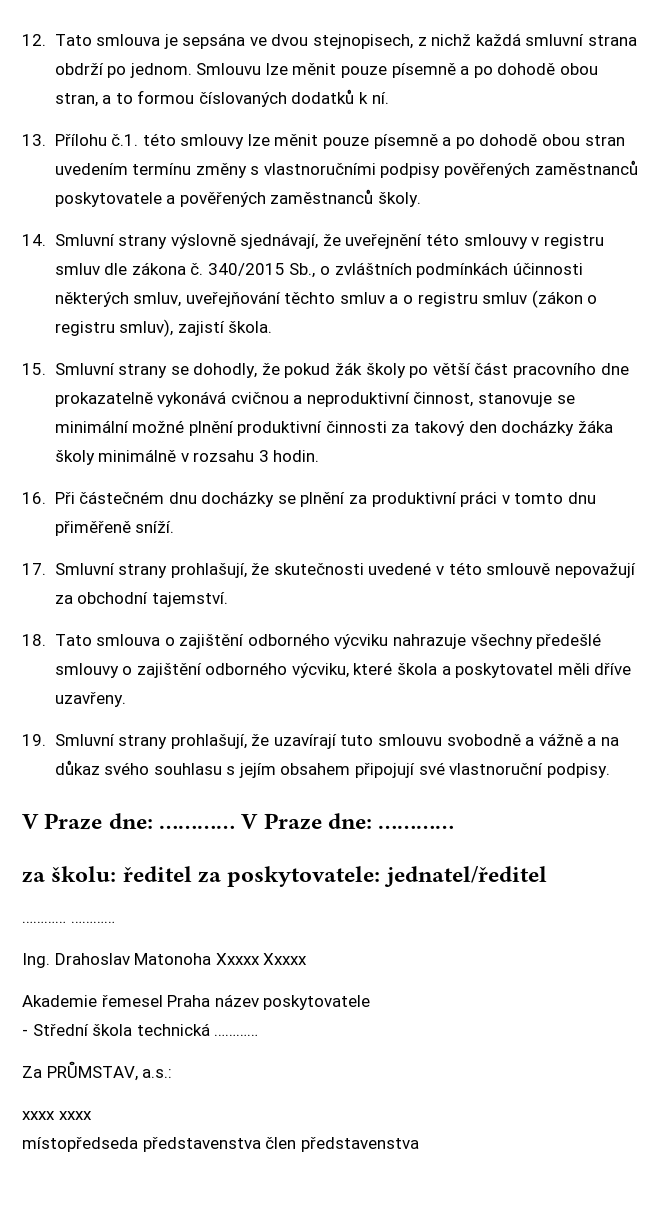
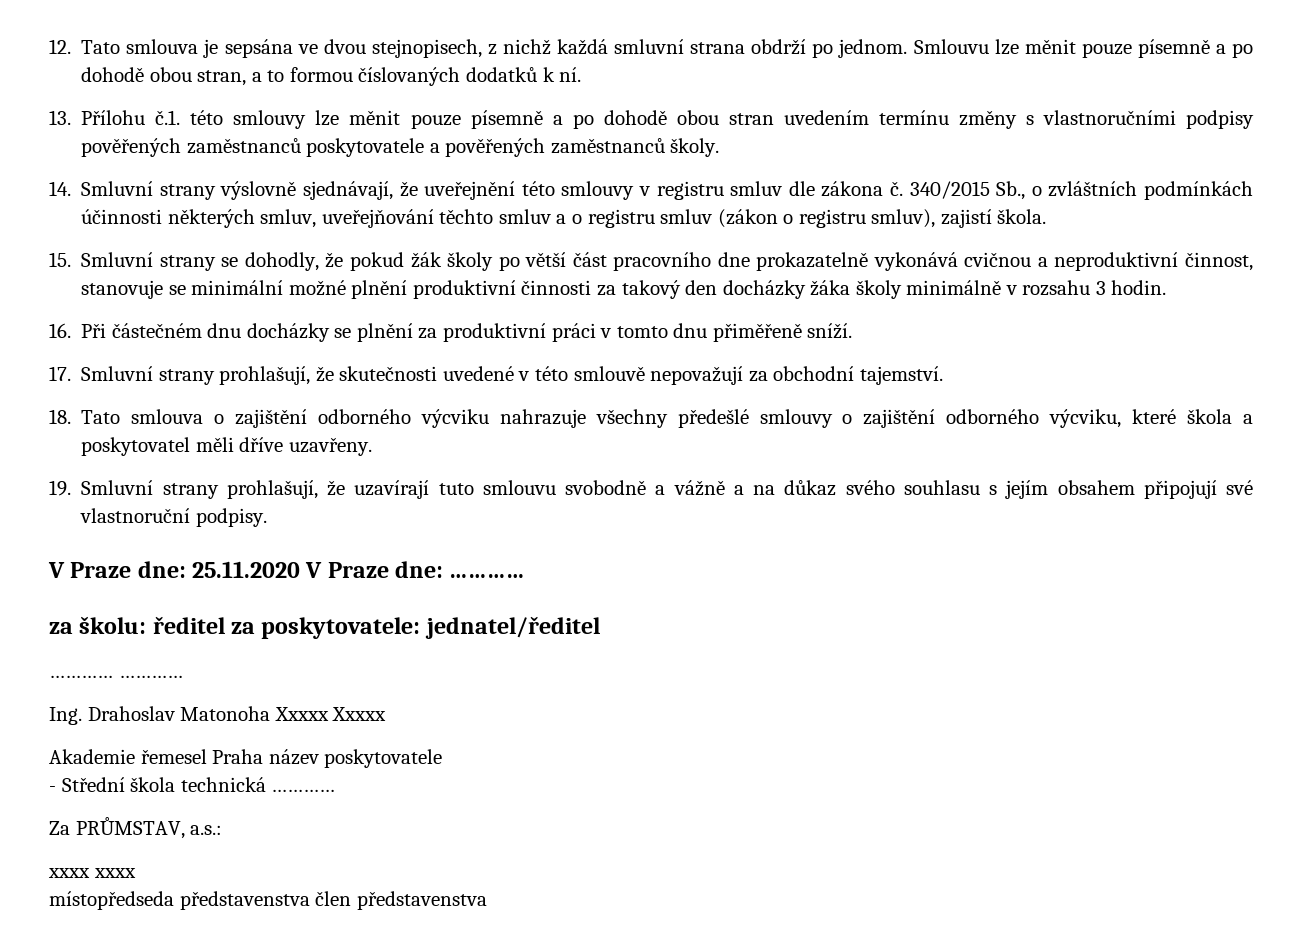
[159,825,236,829] ………… -> [192,561,301,578] 25.11.2020

